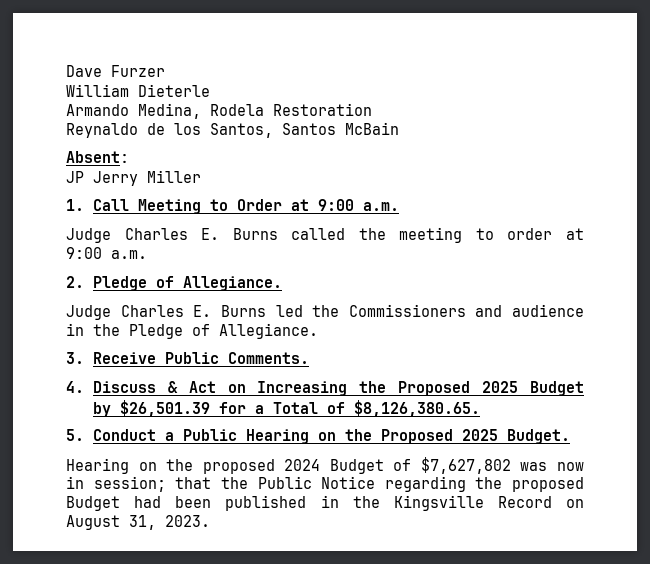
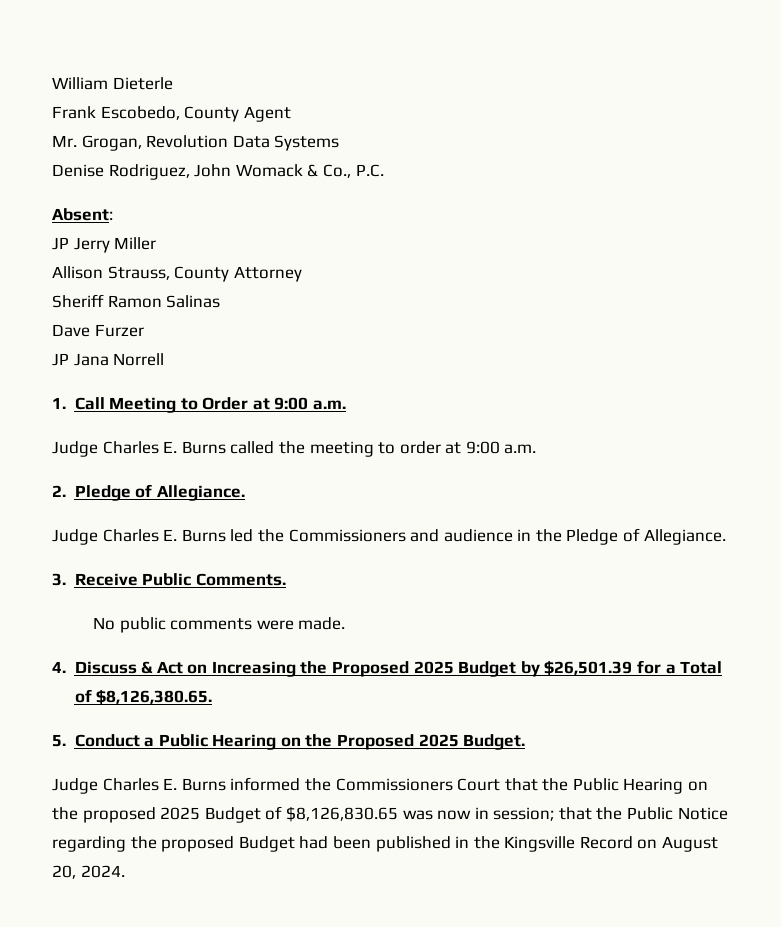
[66,65,165,77] Dave Furzer // -> (52, 83) none
[66,103,372,119] [66,122,399,138] [66,151,129,163] [66,170,201,186] Armando Medina, Rodela Restoration // Reynaldo de los Santos, Santos McBain // Absent: // JP Jerry Miller -> [52,106,291,122] [52,135,340,151] [52,164,384,180] [52,208,113,221] [52,237,157,253] [52,266,302,282] [52,294,221,308] [52,324,144,337] [52,353,165,366] Frank Escobedo, County Agent // Mr. Grogan, Revolution Data Systems // Denise Rodriguez, John Womack & Co., P.C. // Absent: // JP Jerry Miller // Allison Strauss, County Attorney // Sheriff Ramon Salinas // Dave Furzer // JP Jana Norrell
(309, 358) none -> [93,617,346,633] // No public comments were made.
(570, 436) none -> [52,777,619,794] Judge Charles E. Burns informed the Commissioners Court that the Public
[284,459,321,471] 2024 -> [160,807,201,820] 2025
[420,457,511,474] $7,627,802 -> [285,806,398,822] $8,126,830.65
[129,515,210,530] 31, 2023. -> [52,865,125,879] 20, 2024.

